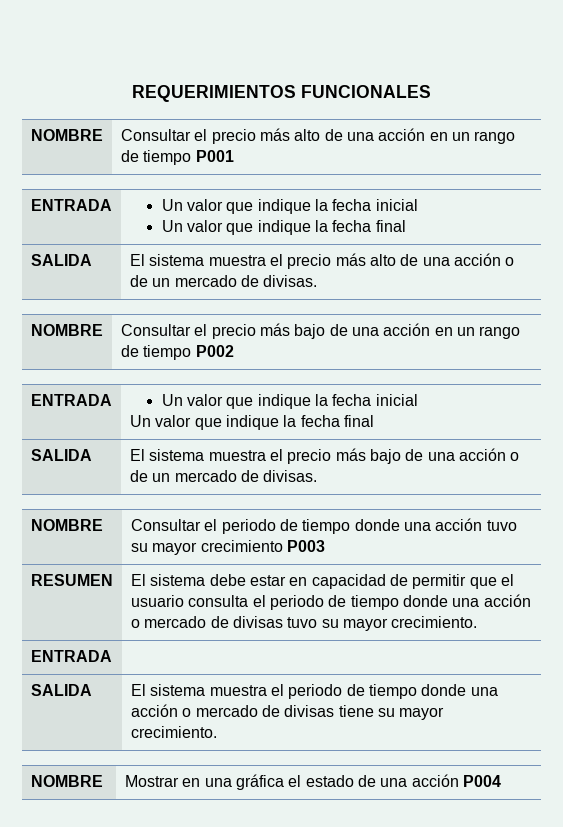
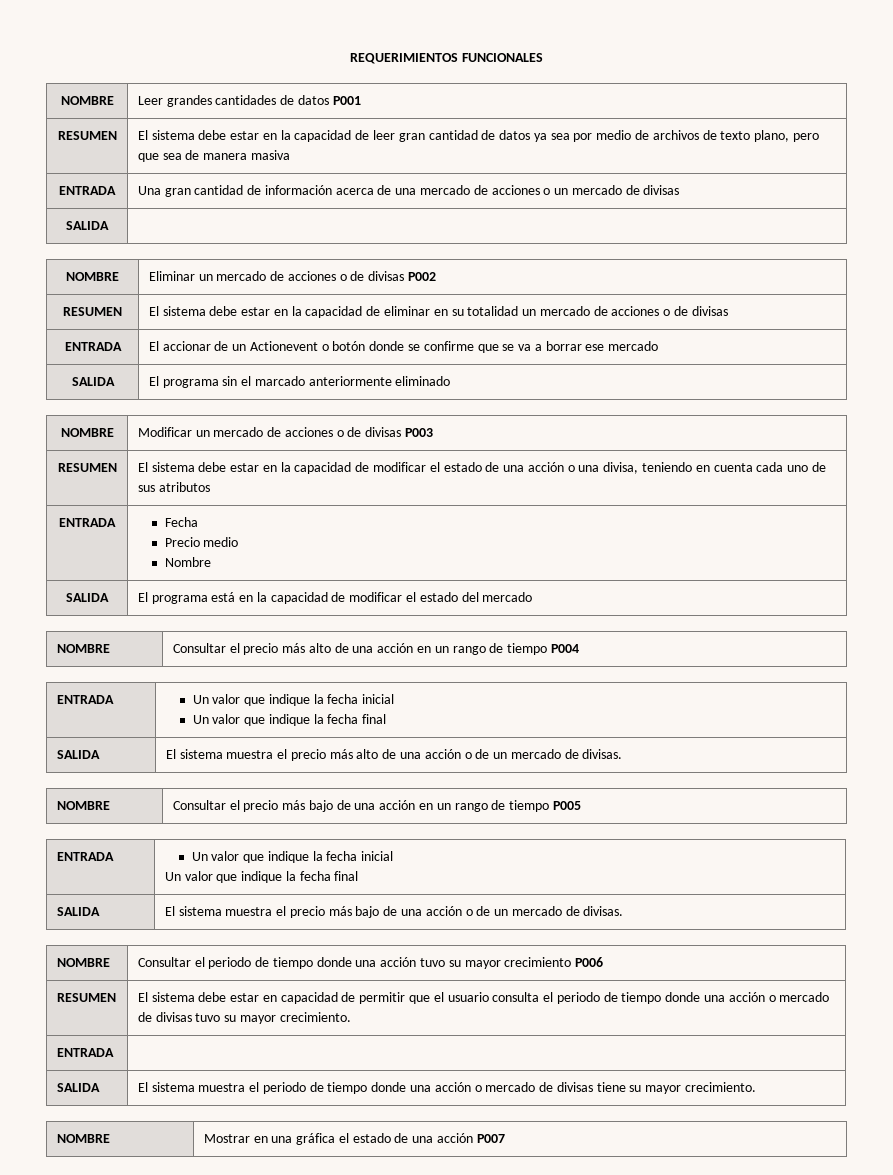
(431, 91) none -> [60,96,114,105] [137,95,361,107] [57,131,117,140] [137,130,819,142] [137,150,290,162] [59,186,116,195] [137,185,680,197] [66,221,109,230] [66,272,119,281] [148,271,437,281] [63,307,122,316] [148,306,728,318] [64,342,122,351] [148,341,659,353] [71,377,115,386] [148,376,451,388] [60,428,114,437] [137,427,434,437] [57,463,117,472] [137,462,826,474] [137,482,210,492] [59,518,116,527] [164,517,198,527] [164,537,239,547] [164,557,211,567] [66,593,109,602] [137,592,533,604] // NOMBRE | Leer grandes cantidades de datos P001 // RESUMEN | El sistema debe estar en la capacidad de leer gran cantidad de datos ya sea por medio de archivos de texto plano, pero que sea de manera masiva // ENTRADA | Una gran cantidad de información acerca de una mercado de acciones o un mercado de divisas // SALIDA | // NOMBRE | Eliminar un mercado de acciones o de divisas P002 // RESUMEN | El sistema debe estar en la capacidad de eliminar en su totalidad un mercado de acciones o de divisas // ENTRADA | El accionar de un Actionevent o botón donde se confirme que se va a borrar ese mercado // SALIDA | El programa sin el marcado anteriormente eliminado // NOMBRE | Modificar un mercado de acciones o de divisas P003 // RESUMEN | El sistema debe estar en la capacidad de modificar el estado de una acción o una divisa, teniendo en cuenta cada uno de sus atributos // ENTRADA | Fecha // Precio medio // Nombre // SALIDA | El programa está en la capacidad de modificar el estado del mercado
[195,150,234,162] P001 -> [550,644,579,653] P004
[195,345,234,357] P002 -> [552,801,581,810] P005
[286,540,325,552] P003 -> [575,957,604,967] P006
[462,775,501,787] P004 -> [476,1134,505,1143] P007

